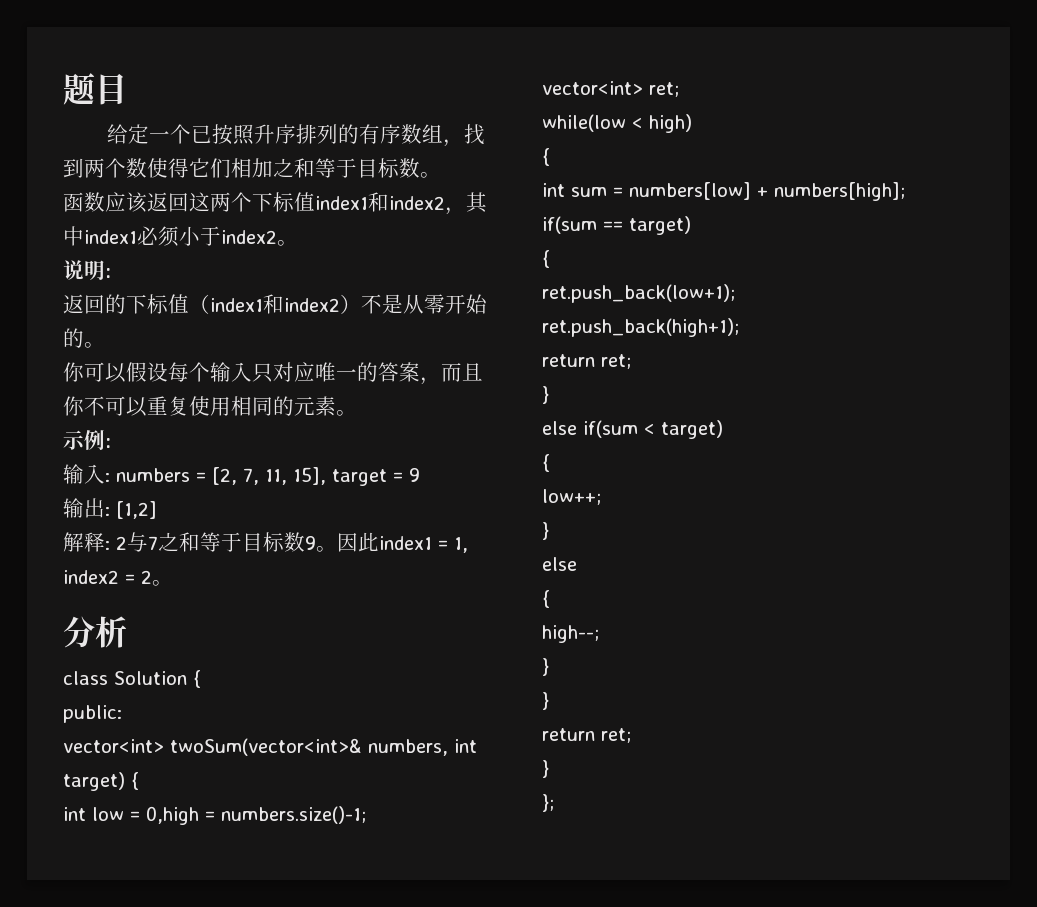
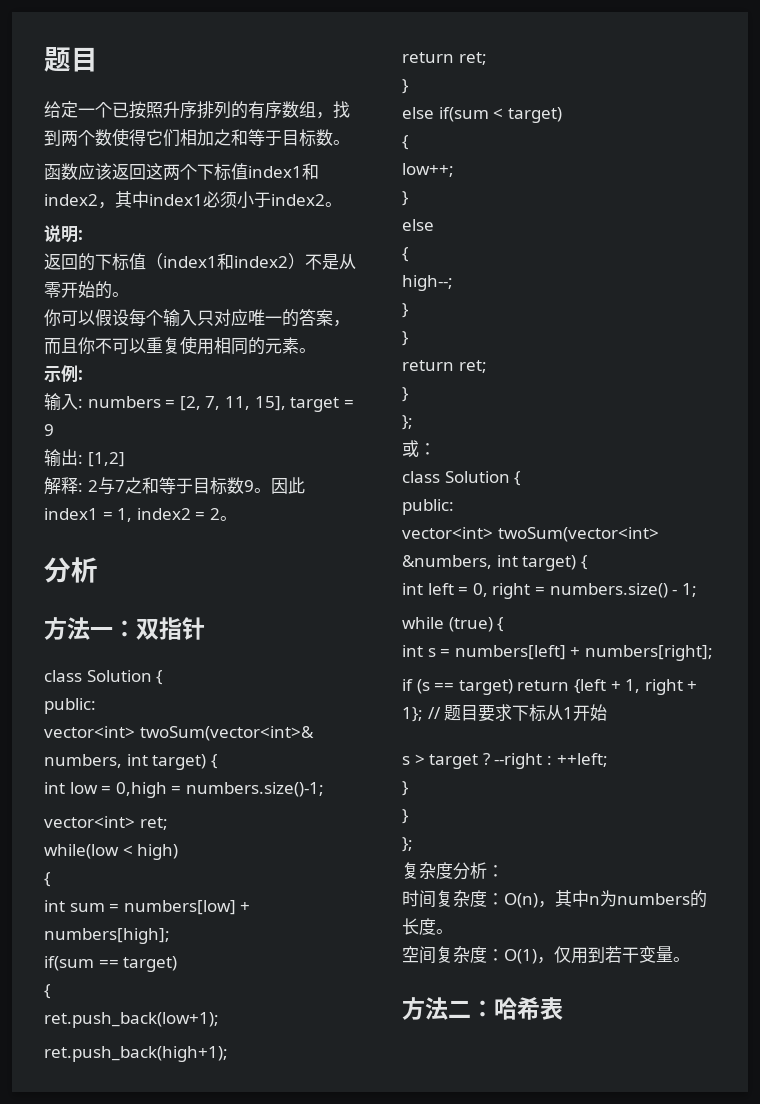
(127, 632) none -> [44,617,205,640] // 方法一：双指针
(554, 803) none -> [402,440,436,457] [402,471,521,486] [402,499,454,515] [402,527,659,542] [402,555,587,571] [402,583,697,599] [402,617,504,632] [402,645,713,661] [402,679,698,695] [402,704,608,722] [402,753,608,769] [402,781,408,796] [402,809,408,824] [402,837,413,852] [402,862,504,880] [402,890,707,908] [402,918,453,935] [402,946,690,964] [402,997,563,1020] // 或： // class Solution { // public: // vector<int> twoSum(vector<int> &numbers, int target) { // int left = 0, right = numbers.size() - 1; // while (true) { // int s = numbers[left] + numbers[right]; // if (s == target) return {left + 1, right + 1}; // 题目要求下标从1开始 // s > target ? --right : ++left; // } // } // }; // 复杂度分析： // 时间复杂度：O(n)，其中n为numbers的长度。 // 空间复杂度：O(1)，仅用到若干变量。 // 方法二：哈希表

